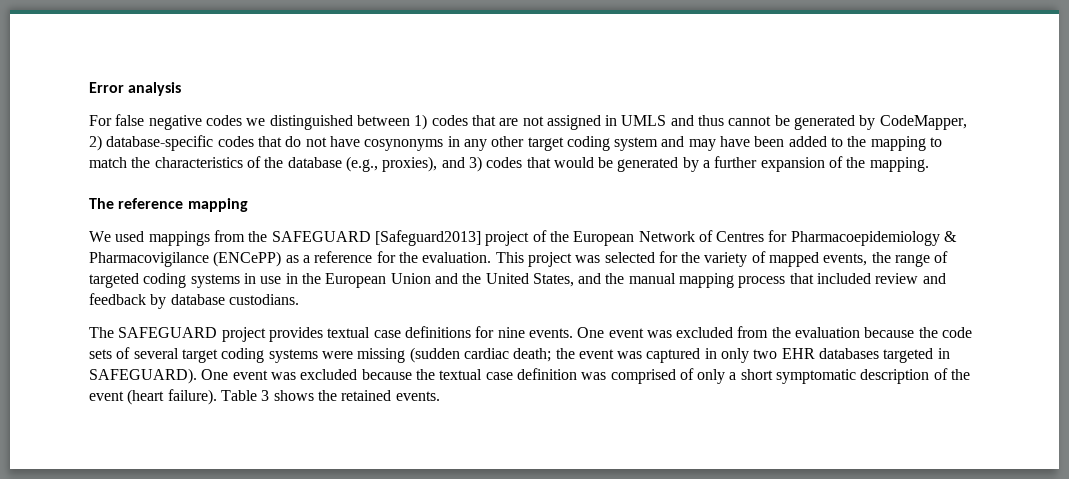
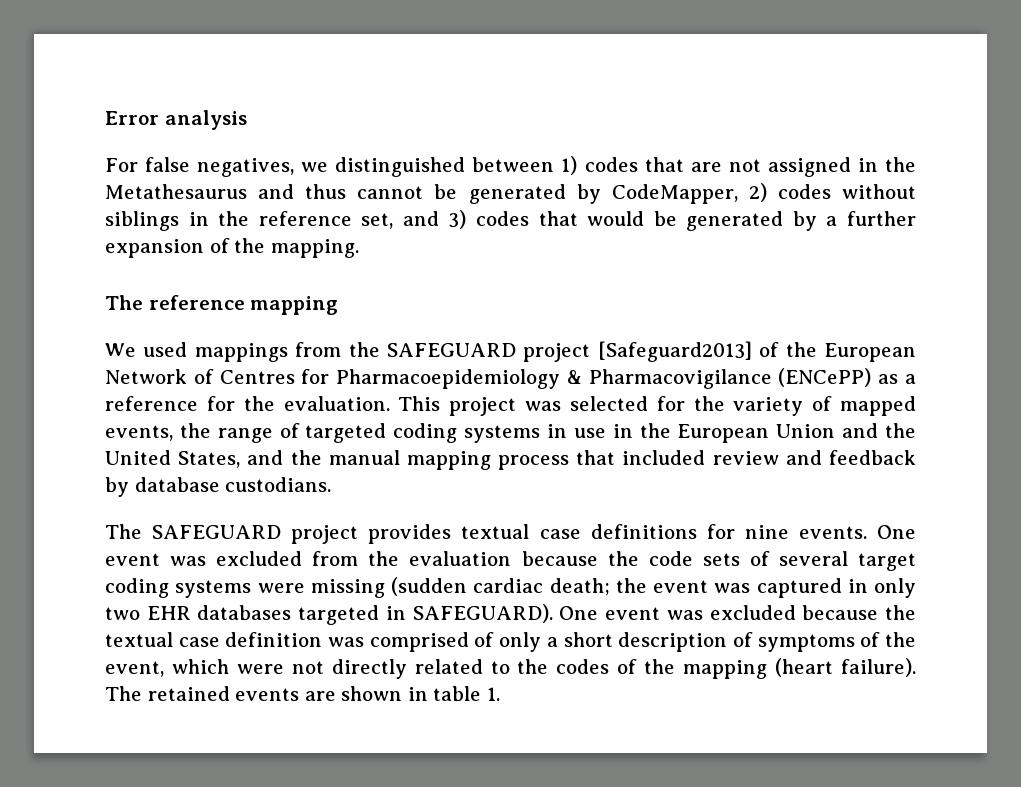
[148,115,242,130] negative codes -> [197,158,295,177] negatives,
[621,115,667,126] UMLS -> [885,157,917,172] [105,184,247,199] the Metathesaurus
[106,135,943,151] [89,156,438,172] database-specific codes that do not have cosynonyms in any other target coding system and may have been added to the mapping to match the characteristics of the database (e.g., proxies), -> [777,184,917,199] [105,211,394,231] codes without siblings in the reference set,
[374,230,530,246] [Safeguard2013] project -> [523,341,752,362] project [Safeguard2013]
[776,369,857,384] symptomatic -> (613, 639) none
[951,369,971,380] [89,389,440,405] the event (heart failure). Table 3 shows the retained events. -> [757,632,917,652] [105,658,916,679] [105,686,500,701] symptoms of the event, which were not directly related to the codes of the mapping (heart failure). The retained events are shown in table 1.

